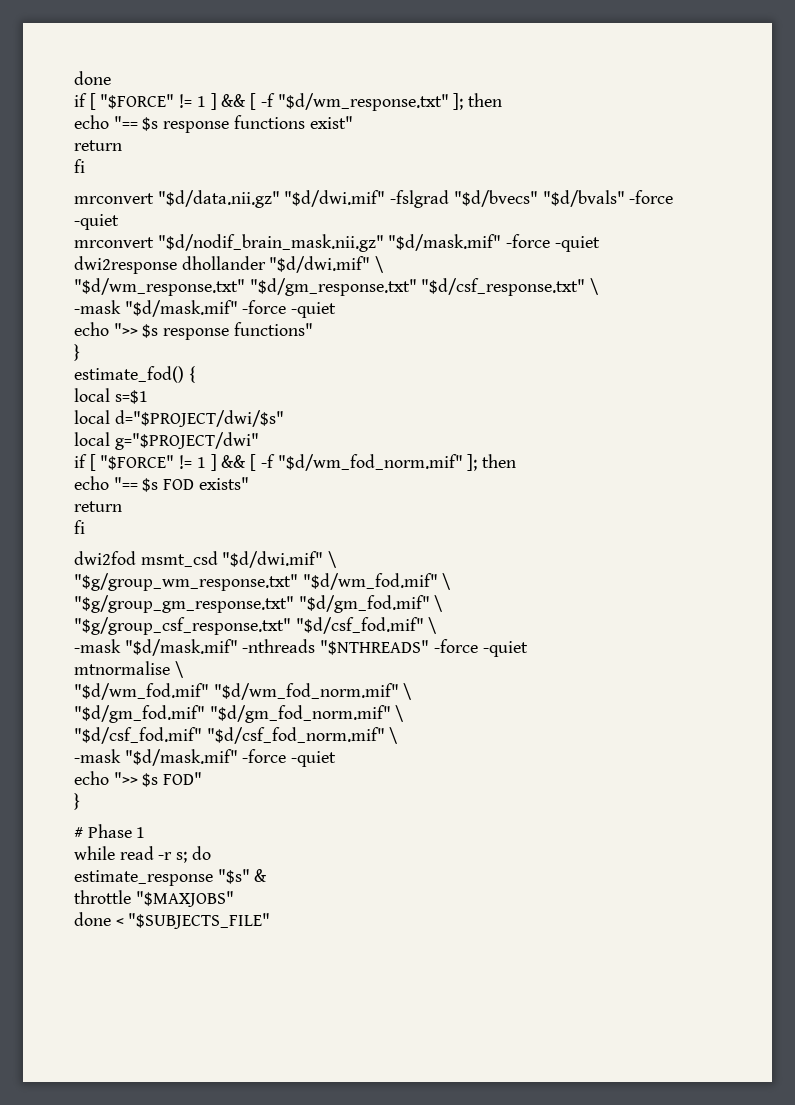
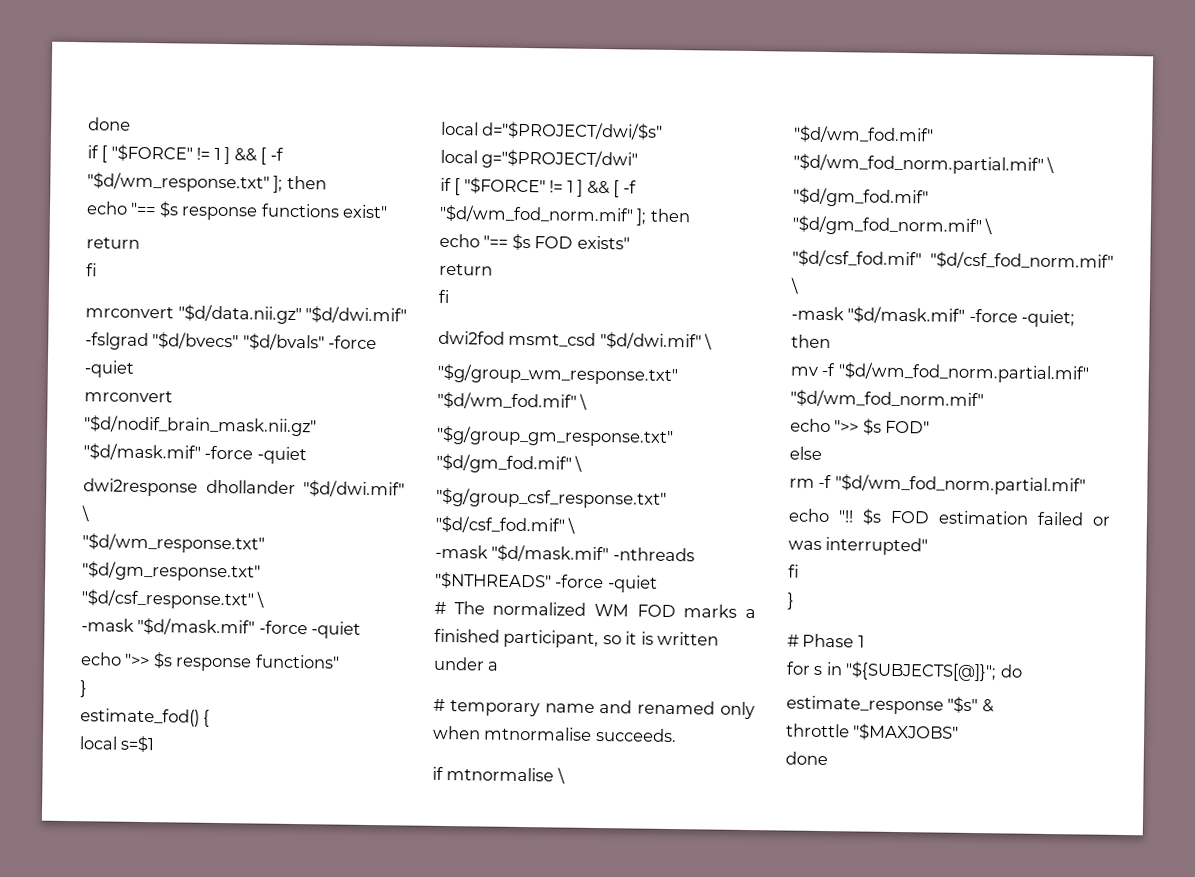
(528, 649) none -> [434,601,756,619] [434,628,720,649] [433,656,500,671] [433,698,755,720] [433,725,677,743] [432,766,444,780] # The normalized WM FOD marks a finished participant, so it is written under a // # temporary name and renamed only when mtnormalise succeeds. // if
[213,683,399,700] "$d/wm_fod_norm.mif" -> [793,153,1044,175] "$d/wm_fod_norm.partial.mif"
[291,751,337,767] [74,771,203,787] -quiet // echo ">> $s FOD" -> [1021,309,1076,328] [791,334,831,349] [790,362,1090,384] [790,389,984,409] [790,418,931,435] [789,446,822,460] [789,474,1086,496] [788,508,1111,526] [788,537,929,556] [788,564,799,578] -quiet; then // mv -f "$d/wm_fod_norm.partial.mif" "$d/wm_fod_norm.mif" // echo ">> $s FOD" // else // rm -f "$d/wm_fod_norm.partial.mif" // echo "!! $s FOD estimation failed or was interrupted" // fi
[74,846,188,863] while read -r s; -> [786,661,998,682] for s in "${SUBJECTS[@]}";
[115,913,271,929] < "$SUBJECTS_FILE" -> (828, 758) none

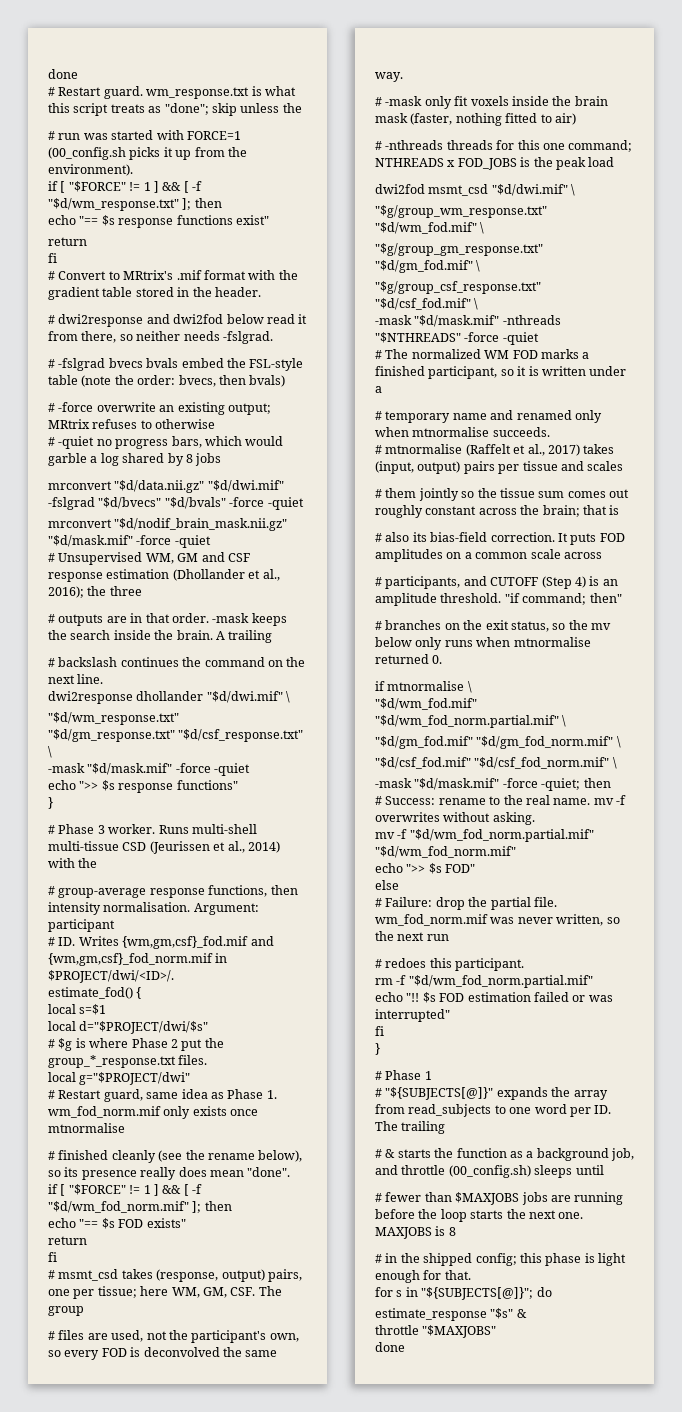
[88,117,131,131] done -> [48,69,78,79] [48,86,296,99] [48,103,302,116] [48,130,241,140] [48,147,247,160] [48,164,133,176] done // # Restart guard. wm_response.txt is what this script treats as "done"; skip unless the // # run was started with FORCE=1 (00_config.sh picks it up from the environment).
(97, 270) none -> [48,270,298,280] [48,287,261,300] [48,314,308,327] [48,331,273,344] [48,358,304,371] [48,375,286,387] [48,402,271,415] [48,419,216,429] [48,436,284,449] [48,453,222,466] // # Convert to MRtrix's .mif format with the gradient table stored in the header. // # dwi2response and dwi2fod below read it from there, so neither needs -fslgrad. // # -fslgrad bvecs bvals embed the FSL-style table (note the order: bvecs, then bvals) // # -force overwrite an existing output; MRtrix refuses to otherwise // # -quiet no progress bars, which would garble a log shared by 8 jobs
(307, 455) none -> [48,552,250,565] [48,569,280,582] [48,586,142,598] [48,613,287,626] [48,630,273,643] [48,657,306,667] [48,674,104,684] // # Unsupervised WM, GM and CSF response estimation (Dhollander et al., 2016); the three // # outputs are in that order. -mask keeps the search inside the brain. A trailing // # backslash continues the command on the next line.
(87, 689) none -> [48,824,257,834] [48,841,280,854] [48,858,98,868] [48,885,298,898] [48,902,259,915] [48,919,115,932] [48,936,274,949] [48,953,228,966] [48,970,174,983] // # Phase 3 worker. Runs multi-shell multi-tissue CSD (Jeurissen et al., 2014) with the // # group-average response functions, then intensity normalisation. Argument: participant // # ID. Writes {wm,gm,csf}_fod.mif and {wm,gm,csf}_fod_norm.mif in $PROJECT/dwi/<ID>/.
[440,149,639,170] local g="$PROJECT/dwi" -> [48,1038,224,1051] [48,1055,208,1068] [48,1072,191,1085] [48,1089,277,1102] [48,1106,259,1119] [48,1123,125,1133] [48,1150,303,1163] [48,1167,291,1180] # $g is where Phase 2 put the group_*_response.txt files. // local g="$PROJECT/dwi" // # Restart guard, same idea as Phase 1. wm_fod_norm.mif only exists once mtnormalise // # finished cleanly (see the rename below), so its presence really does mean "done".
(449, 296) none -> [48,1269,302,1282] [48,1286,282,1299] [48,1306,84,1316] [48,1330,299,1343] [48,1347,278,1360] [375,72,403,82] [375,96,608,109] [375,113,576,126] [375,140,633,152] [375,157,615,170] // # msmt_csd takes (response, output) pairs, one per tissue; here WM, GM, CSF. The group // # files are used, not the participant's own, so every FOD is deconvolved the same way. // # -mask only fit voxels inside the brain mask (faster, nothing fitted to air) // # -nthreads threads for this one command; NTHREADS x FOD_JOBS is the peak load
(677, 735) none -> [375,444,615,456] [375,461,624,474] [375,488,629,501] [375,505,620,518] [375,532,625,545] [375,549,602,562] [375,576,618,589] [375,593,622,606] [375,620,611,632] [375,637,591,650] [375,654,443,664] // # mtnormalise (Raffelt et al., 2017) takes (input, output) pairs per tissue and scales // # them jointly so the tissue sum comes out roughly constant across the brain; that is // # also its bias-field correction. It puts FOD amplitudes on a common scale across // # participants, and CUTOFF (Step 4) is an amplitude threshold. "if command; then" // # branches on the exit status, so the mv below only runs when mtnormalise returned 0.
(831, 341) none -> [375,795,626,805] [375,812,535,825] // # Success: rename to the real name. mv -f overwrites without asking.
(822, 453) none -> [375,897,557,910] [375,914,620,926] [375,931,449,941] [375,958,525,971] // # Failure: drop the partial file. wm_fod_norm.mif was never written, so the next run // # redoes this participant.
(865, 641) none -> [375,1087,608,1100] [375,1104,612,1117] [375,1121,446,1134] [375,1148,634,1161] [375,1165,604,1178] [375,1192,624,1205] [375,1209,584,1222] [375,1226,456,1239] [375,1253,626,1266] [375,1270,471,1283] // # "${SUBJECTS[@]}" expands the array from read_subjects to one word per ID. The trailing // # & starts the function as a background job, and throttle (00_config.sh) sleeps until // # fewer than $MAXJOBS jobs are running before the loop starts the next one. MAXJOBS is 8 // # in the shipped config; this phase is light enough for that.

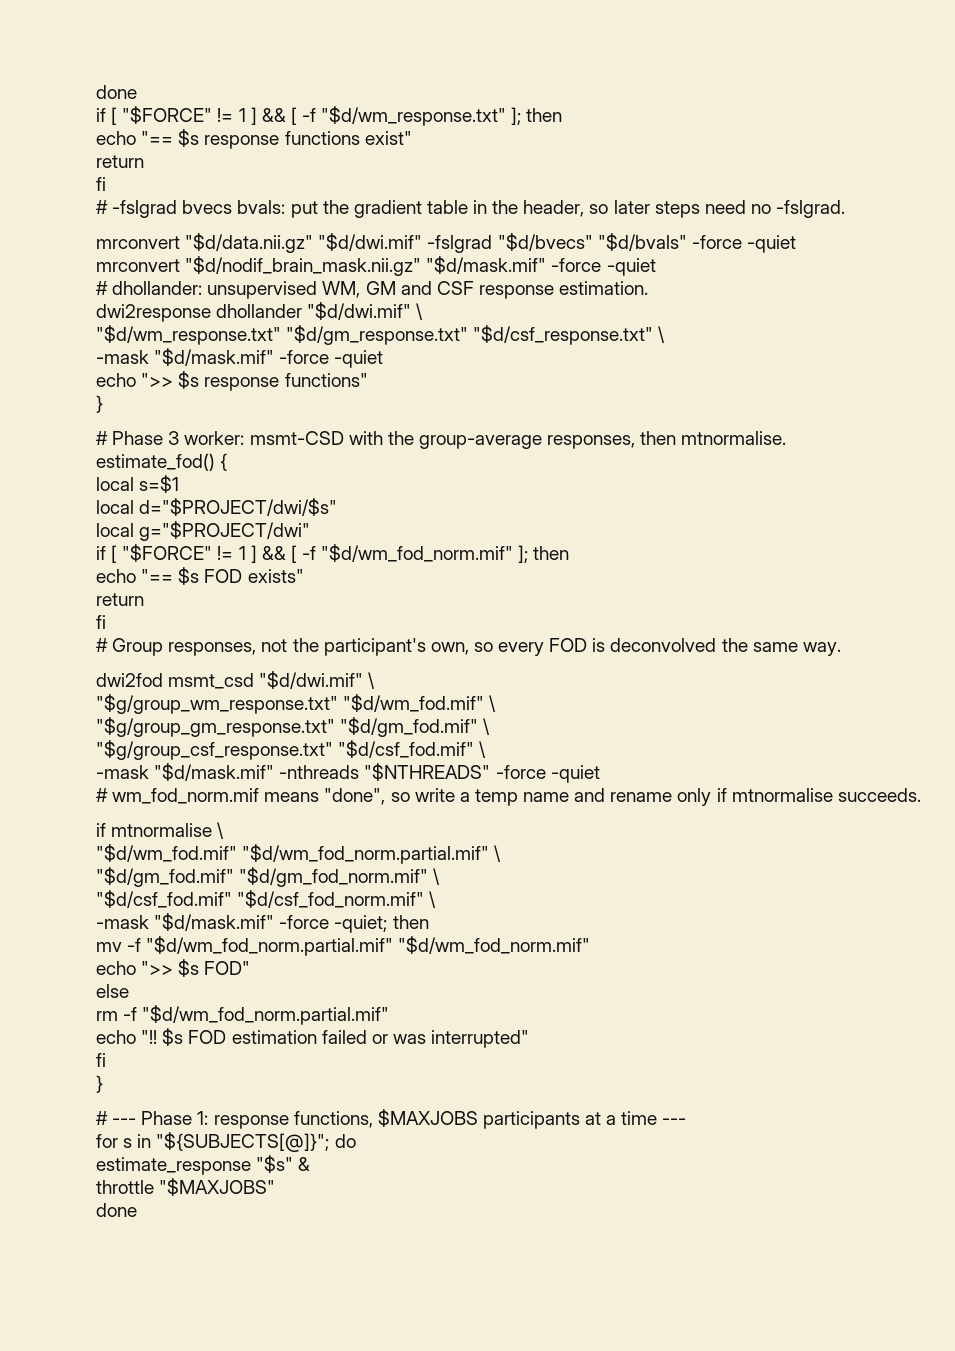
[48,69,78,79] [48,86,296,99] [48,103,302,116] [48,130,241,140] [48,147,247,160] [48,164,133,176] done // # Restart guard. wm_response.txt is what this script treats as "done"; skip unless the // # run was started with FORCE=1 (00_config.sh picks it up from the environment). -> [96,85,137,99] done
[58,270,276,280] Convert to MRtrix's .mif format with -> [112,200,318,218] -fslgrad bvecs bvals: put
[135,287,261,297] [48,314,308,327] [48,331,273,344] [48,358,304,371] [48,375,286,387] [48,402,271,415] [48,419,216,429] [48,436,284,449] [48,453,222,466] stored in the header. // # dwi2response and dwi2fod below read it from there, so neither needs -fslgrad. // # -fslgrad bvecs bvals embed the FSL-style table (note the order: bvecs, then bvals) // # -force overwrite an existing output; MRtrix refuses to otherwise // # -quiet no progress bars, which would garble a log shared by 8 jobs -> [473,200,846,218] in the header, so later steps need no -fslgrad.
[58,552,143,565] Unsupervised -> [112,281,318,299] dhollander: unsupervised
[106,569,280,581] [48,586,142,598] [48,613,287,626] [48,630,273,643] [48,657,306,667] [48,674,104,684] estimation (Dhollander et al., 2016); the three // # outputs are in that order. -mask keeps the search inside the brain. A trailing // # backslash continues the command on the next line. -> [559,281,649,295] estimation.
[108,824,257,834] [48,841,280,854] [48,858,98,868] [48,885,298,898] [48,902,259,915] [48,919,115,932] [48,936,274,949] [48,953,228,966] [48,970,174,983] worker. Runs multi-shell multi-tissue CSD (Jeurissen et al., 2014) with the // # group-average response functions, then intensity normalisation. Argument: participant // # ID. Writes {wm,gm,csf}_fod.mif and {wm,gm,csf}_fod_norm.mif in $PROJECT/dwi/<ID>/. -> [184,431,787,449] worker: msmt-CSD with the group-average responses, then mtnormalise.
[48,1038,224,1051] [48,1055,208,1068] [48,1072,191,1085] [48,1089,277,1102] [48,1106,259,1119] [48,1123,125,1133] [48,1150,303,1163] [48,1167,291,1180] # $g is where Phase 2 put the group_*_response.txt files. // local g="$PROJECT/dwi" // # Restart guard, same idea as Phase 1. wm_fod_norm.mif only exists once mtnormalise // # finished cleanly (see the rename below), so its presence really does mean "done". -> [96,521,311,541] local g="$PROJECT/dwi"
[58,1269,302,1282] [48,1286,282,1299] [48,1306,84,1316] [48,1330,144,1342] msmt_csd takes (response, output) pairs, one per tissue; here WM, GM, CSF. The group // # files are used, -> [112,638,257,656] Group responses,
[375,96,608,109] [375,113,576,126] [375,140,633,152] [375,157,615,170] // # -mask only fit voxels inside the brain mask (faster, nothing fitted to air) // # -nthreads threads for this one command; NTHREADS x FOD_JOBS is the peak load -> (841, 649) none
[385,349,590,359] [375,366,627,379] [375,386,382,393] [375,410,602,423] [375,427,550,437] [375,444,615,456] [375,461,624,474] [375,488,629,501] [375,505,620,518] [375,532,625,545] [375,549,602,562] [375,576,618,589] [375,593,622,606] [375,620,611,632] [375,637,591,650] [375,654,443,664] The normalized WM FOD marks a finished participant, so it is written under a // # temporary name and renamed only when mtnormalise succeeds. // # mtnormalise (Raffelt et al., 2017) takes (input, output) pairs per tissue and scales // # them jointly so the tissue sum comes out roughly constant across the brain; that is // # also its bias-field correction. It puts FOD amplitudes on a common scale across // # participants, and CUTOFF (Step 4) is an amplitude threshold. "if command; then" // # branches on the exit status, so the mv below only runs when mtnormalise returned 0. -> [112,788,921,806] wm_fod_norm.mif means "done", so write a temp name and rename only if mtnormalise succeeds.
[375,795,626,805] [375,812,535,825] // # Success: rename to the real name. mv -f overwrites without asking. -> (429, 922) none
[375,897,557,910] [375,914,620,926] [375,931,449,941] [375,958,525,971] // # Failure: drop the partial file. wm_fod_norm.mif was never written, so the next run // # redoes this participant. -> (129, 991) none
[385,1070,432,1080] [375,1087,608,1100] [375,1104,612,1117] [375,1121,446,1134] [375,1148,634,1161] [375,1165,604,1178] [375,1192,624,1205] [375,1209,584,1222] [375,1226,456,1239] [375,1253,626,1266] [375,1270,471,1283] Phase 1 // # "${SUBJECTS[@]}" expands the array from read_subjects to one word per ID. The trailing // # & starts the function as a background job, and throttle (00_config.sh) sleeps until // # fewer than $MAXJOBS jobs are running before the loop starts the next one. MAXJOBS is 8 // # in the shipped config; this phase is light enough for that. -> [112,1109,687,1129] --- Phase 1: response functions, $MAXJOBS participants at a time ---

